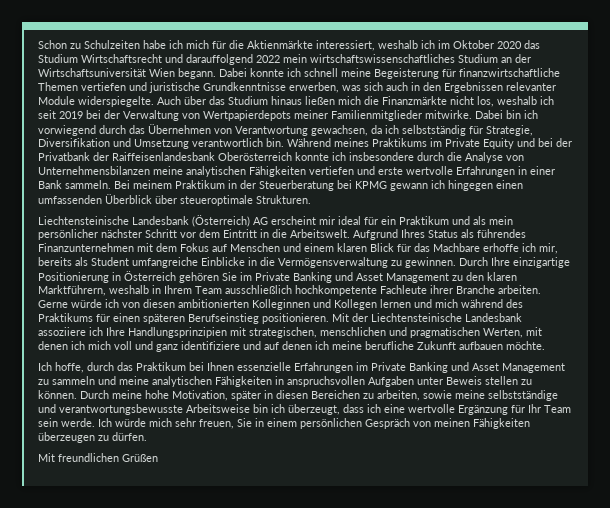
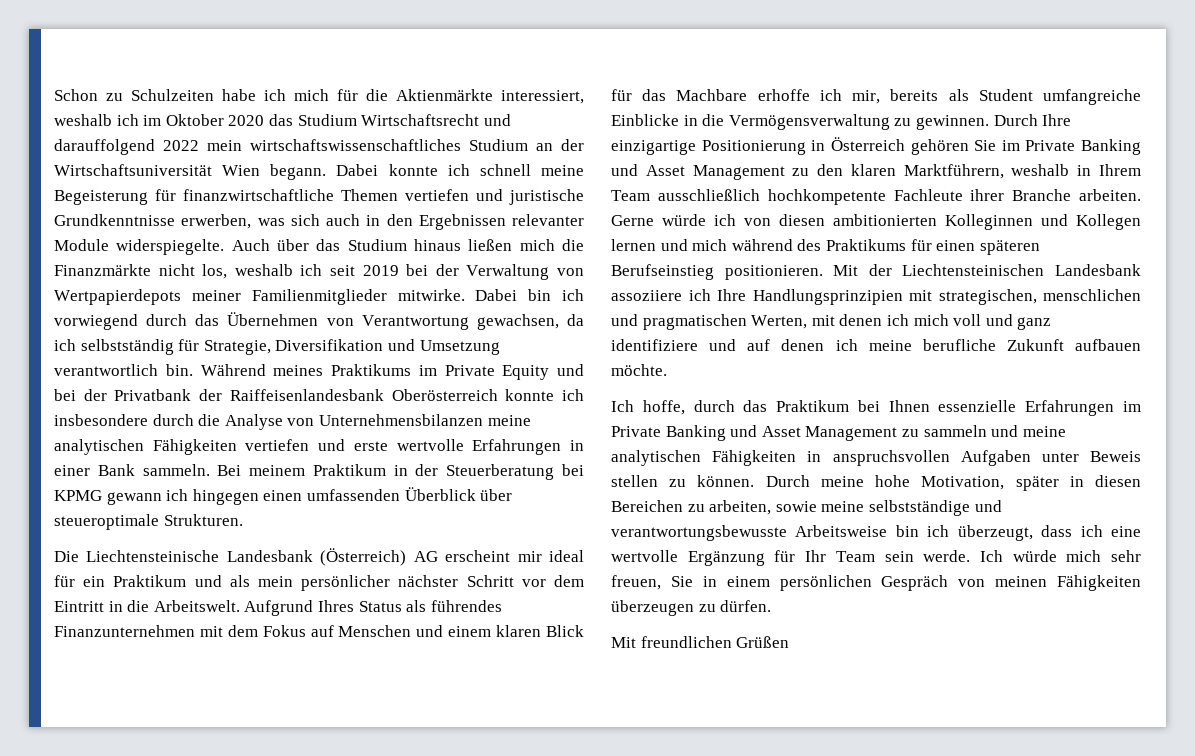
(311, 199) none -> [54,551,79,562] Die
[371,313,462,322] Liechtensteinische -> [902,264,1045,276] Liechtensteinischen

